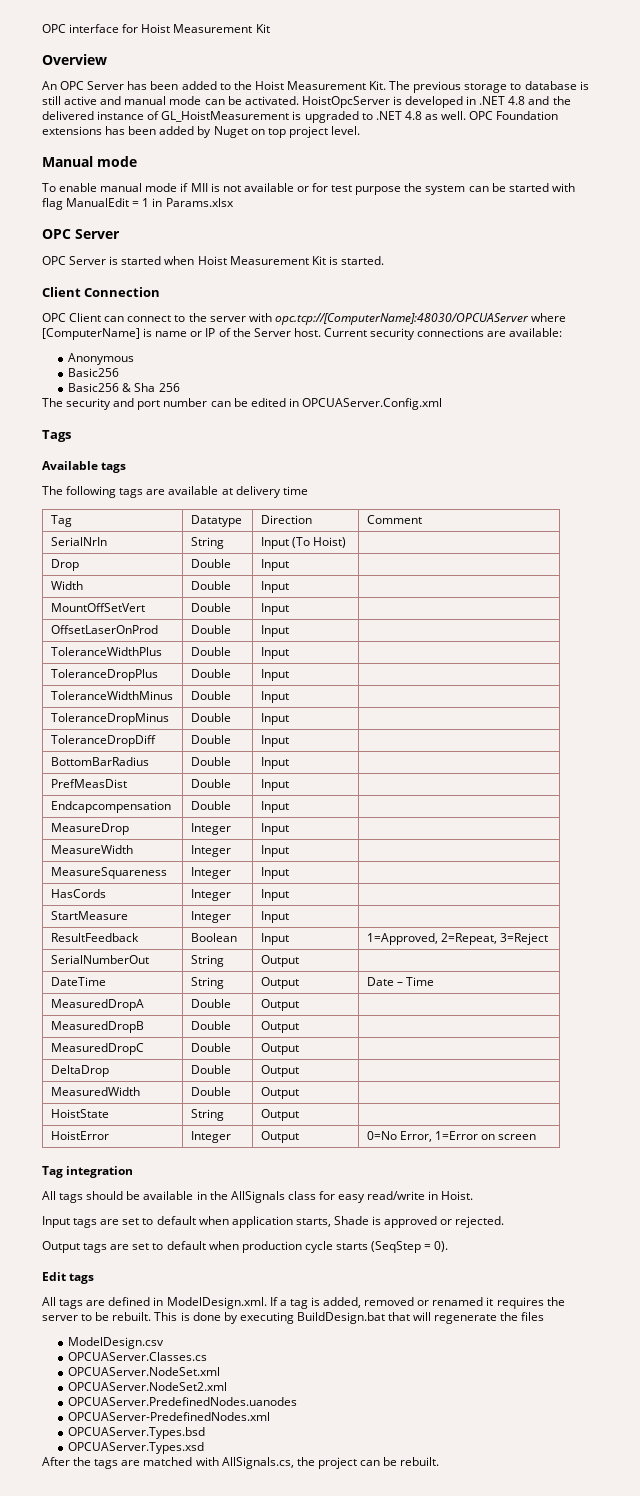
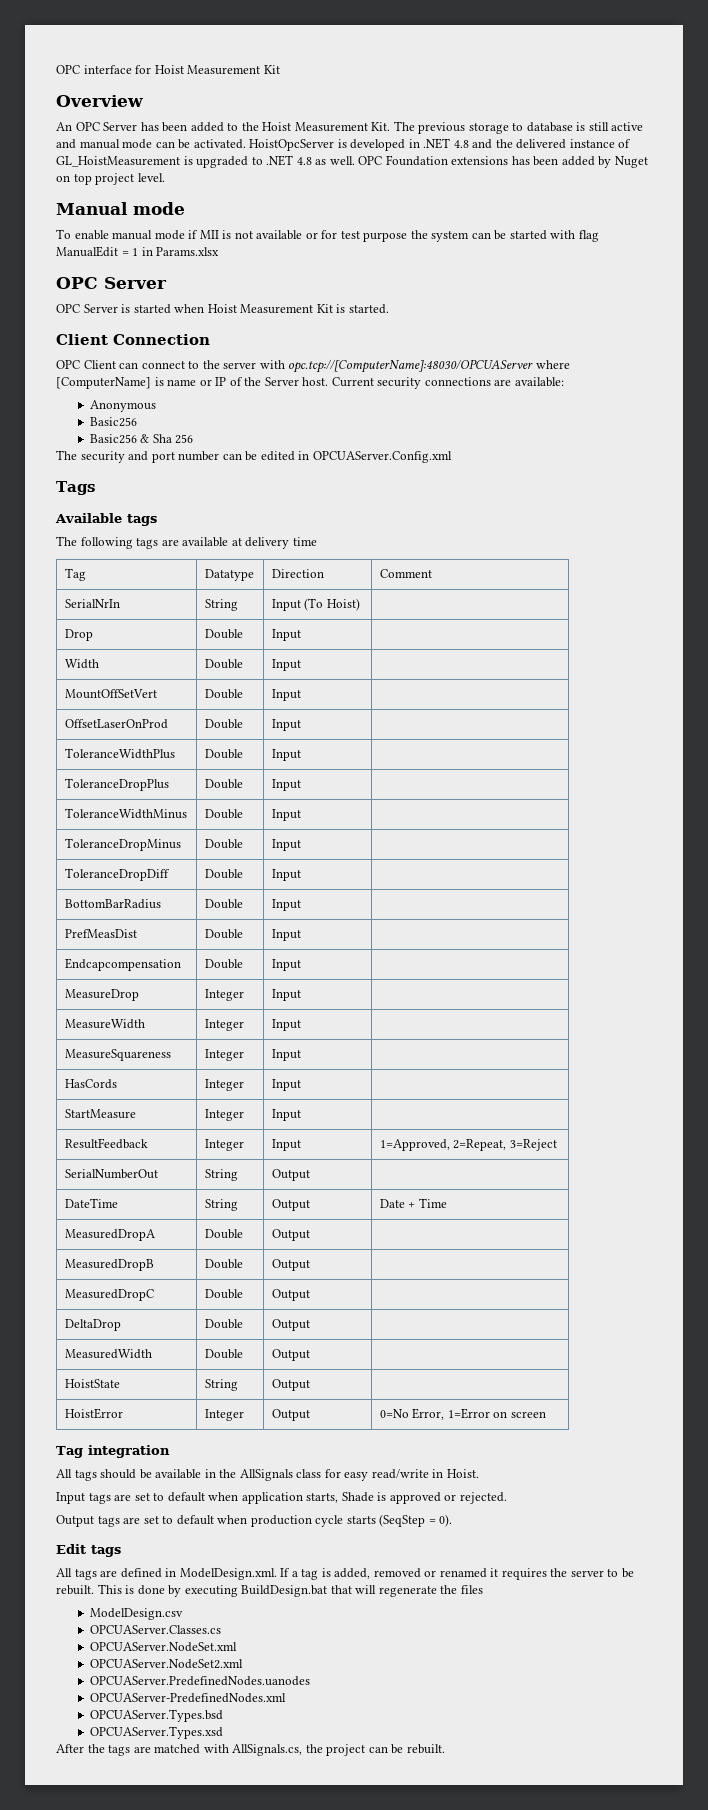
[190,933,237,942] Boolean -> [204,1139,244,1151] Integer
[396,982,403,986] – -> [408,1202,416,1208] +

